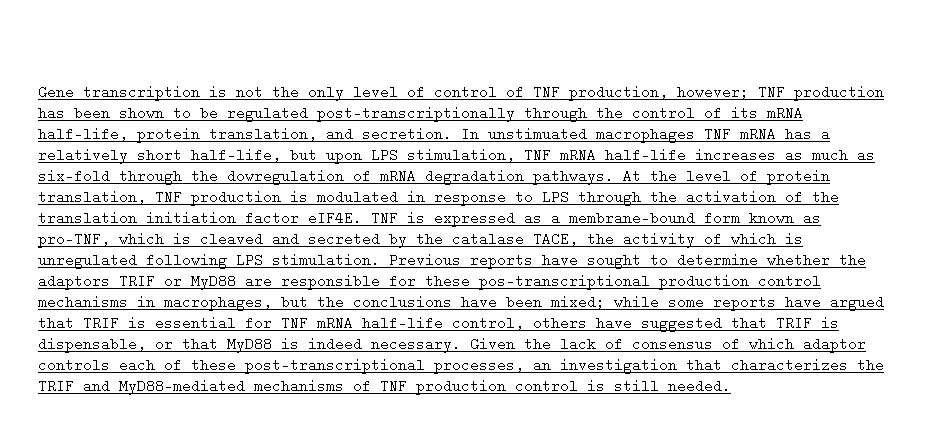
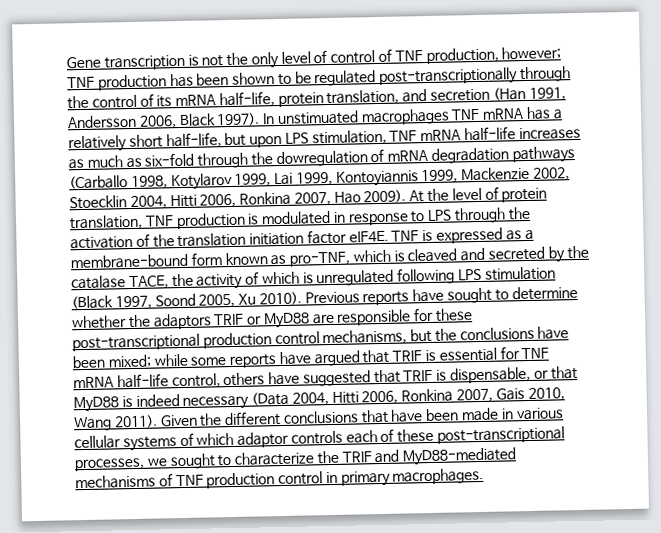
[362,127,452,141] secretion. -> [430,87,566,102] [67,112,261,129] secretion (Han 1991, Andersson 2006, Black 1997).
[533,169,614,185] pathways. -> [511,146,575,164] [69,166,571,191] [69,189,407,210] pathways (Carballo 1998, Kotylarov 1999, Lai 1999, Kontoyiannis 1999, Mackenzie 2002, Stoecklin 2004, Hitti 2006, Ronkina 2007, Hao 2009).
[272,253,380,267] stimulation. -> [484,266,556,281] [71,291,302,310] stimulation (Black 1997, Soond 2005, Xu 2010).
[479,274,821,290] [38,295,272,311] pos-transcriptional production control mechanisms in macrophages, -> [72,329,408,352] post-transcriptional production control mechanisms,
[371,337,713,353] necessary. Given the lack of consensus -> [182,387,565,411] [73,407,564,432] [74,435,177,452] necessary (Data 2004, Hitti 2006, Ronkina 2007, Gais 2010, Wang 2011). Given the different conclusions that have been made in various cellular systems
[533,358,848,374] an investigation that characterizes -> [146,451,316,470] we sought to characterize
[587,379,731,393] is still needed. -> [325,467,485,487] in primary macrophages.

